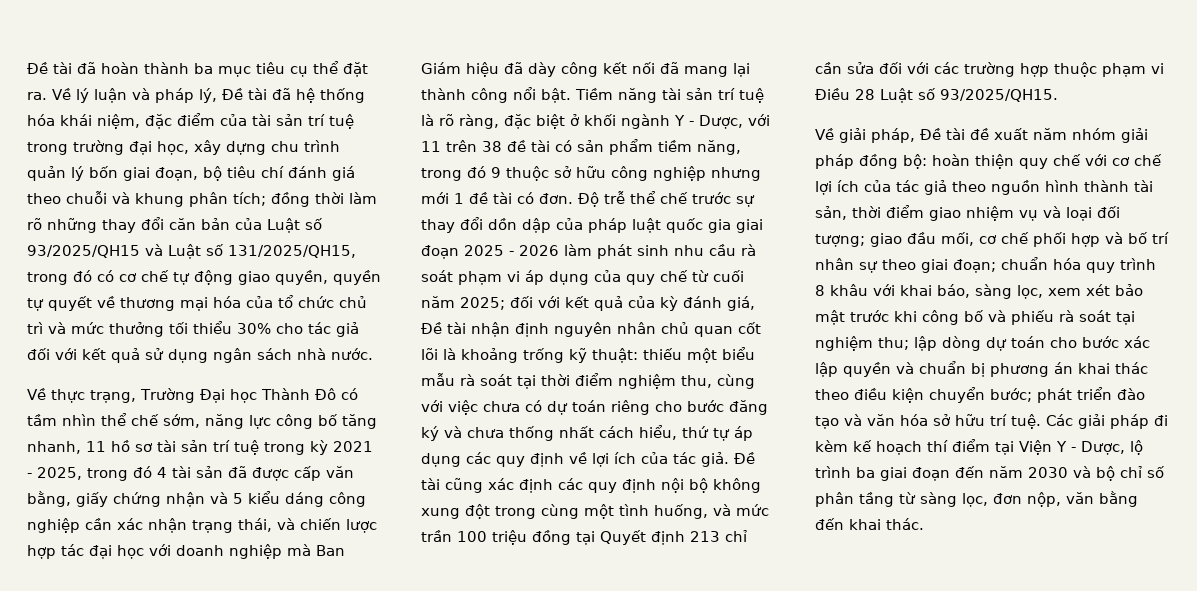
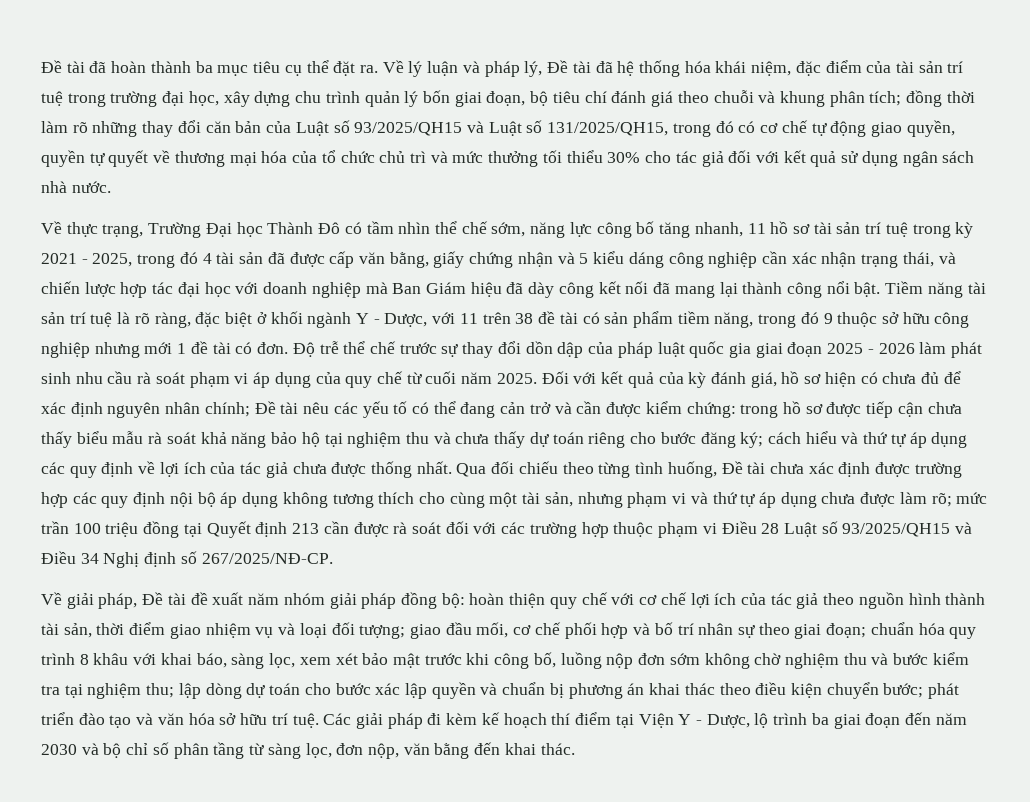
[460,296,533,310] 2025; đối -> [496,371,569,384] 2025. Đối
[421,322,761,337] [421,347,755,363] [421,373,755,389] [421,400,542,415] Đề tài nhận định nguyên nhân chủ quan cốt lõi là khoảng trống kỹ thuật: thiếu một biểu mẫu rà soát tại thời điểm nghiệm thu, cùng với việc chưa có -> [781,371,961,387] [41,401,962,418] [41,431,526,448] hồ sơ hiện có chưa đủ để xác định nguyên nhân chính; Đề tài nêu các yếu tố có thể đang cản trở và cần được kiểm chứng: trong hồ sơ được tiếp cận chưa thấy biểu mẫu rà soát khả năng bảo hộ tại nghiệm thu và chưa thấy
[421,425,677,441] ký và chưa thống nhất cách hiểu, -> [740,431,859,448] ký; cách hiểu và
[701,452,755,467] [421,478,553,493] giả. Đề tài cũng xác định -> [265,461,962,478] [41,492,68,508] giả chưa được thống nhất. Qua đối chiếu theo từng tình huống, Đề tài chưa xác định được trường hợp
[713,478,761,493] [421,504,731,519] không xung đột trong cùng một tình huống, và -> [220,492,952,508] áp dụng không tương thích cho cùng một tài sản, nhưng phạm vi và thứ tự áp dụng chưa được làm rõ;
[725,530,747,542] [815,62,874,74] chỉ cần sửa -> [323,521,441,537] cần được rà soát
[940,89,1058,102] 93/2025/QH15. -> [842,522,973,537] [41,551,333,568] 93/2025/QH15 và Điều 34 Nghị định số 267/2025/NĐ-CP.
[964,310,1111,325] bố và phiếu rà soát -> [533,652,969,669] [41,685,60,695] bố, luồng nộp đơn sớm không chờ nghiệm thu và bước kiểm tra

